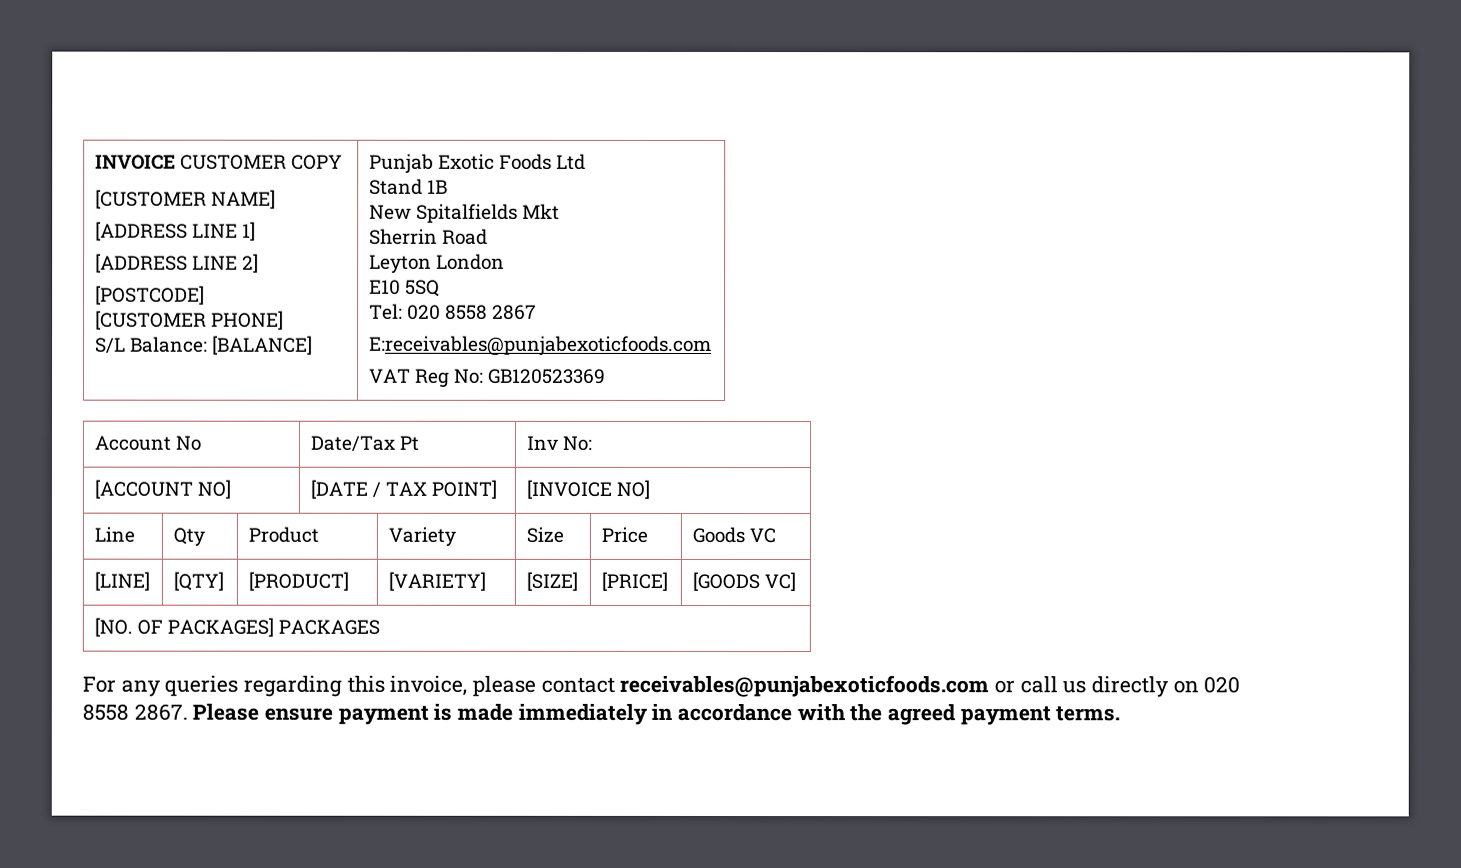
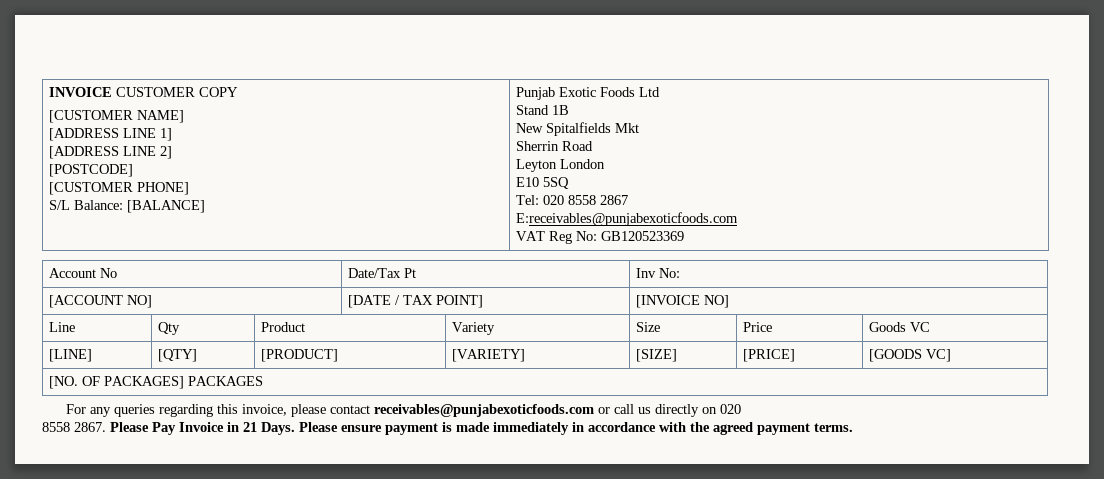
(260, 712) none -> [152,422,338,435] Pay Invoice in 21 Days. Please

